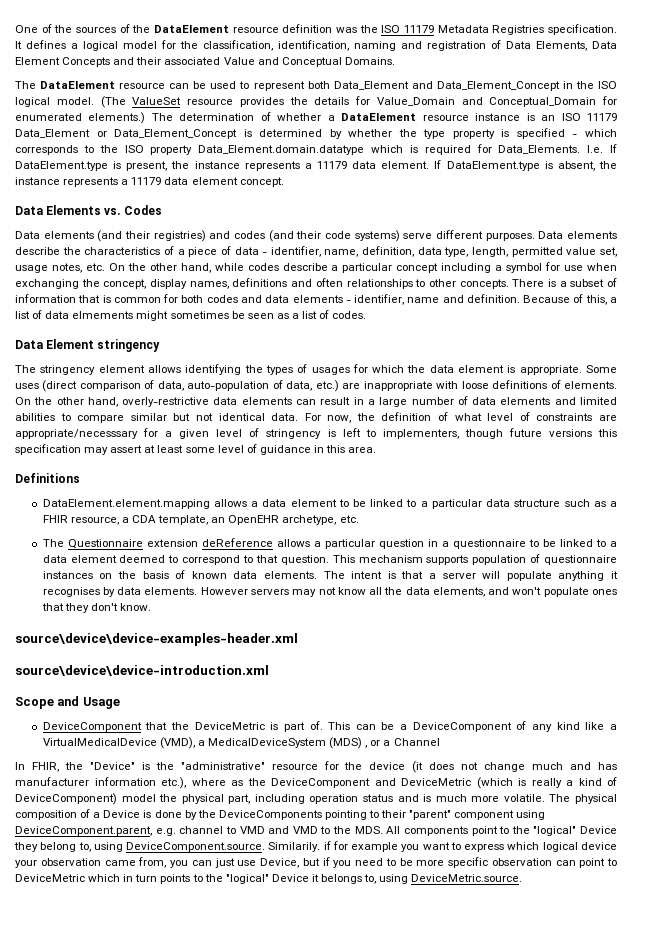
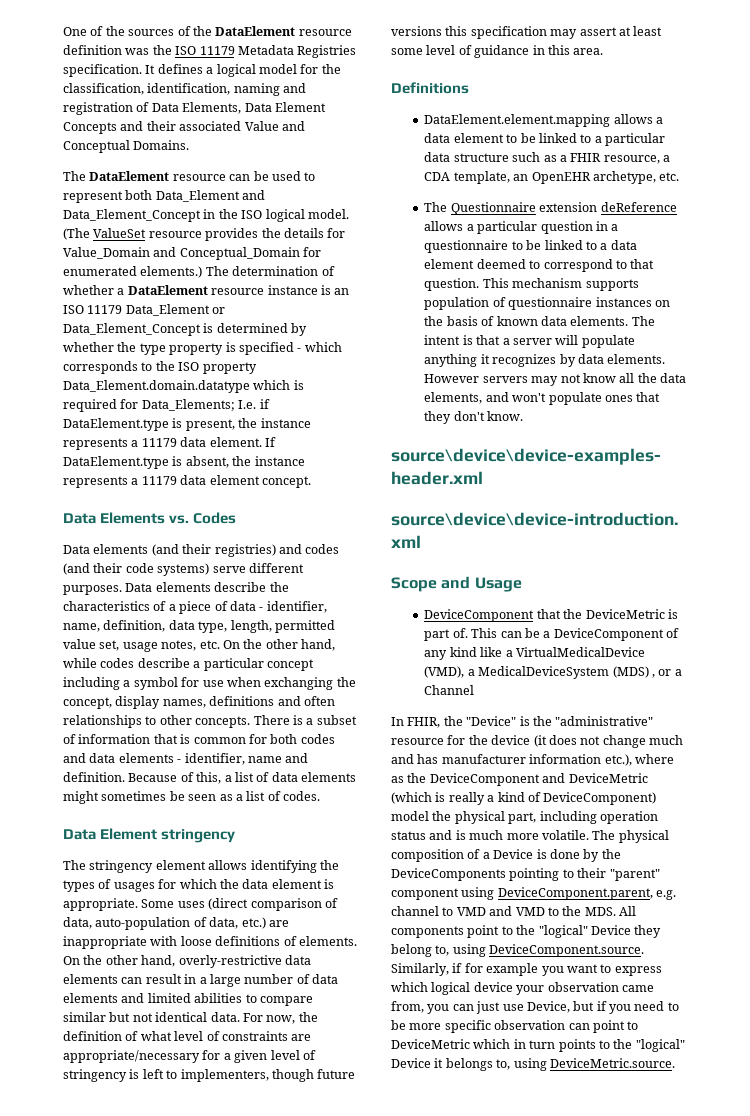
[498,144,617,154] Data_Elements. I.e. If -> [141,399,270,411] Data_Elements; I.e. if
[72,311,134,319] elmements -> [301,772,356,782] elements
[15,429,138,439] appropriate/necesssary -> [63,1050,200,1063] appropriate/necessary
[42,587,100,597] recognises -> [492,354,557,367] recognizes
[268,842,321,852] Similarily. -> [391,963,449,976] Similarly,

